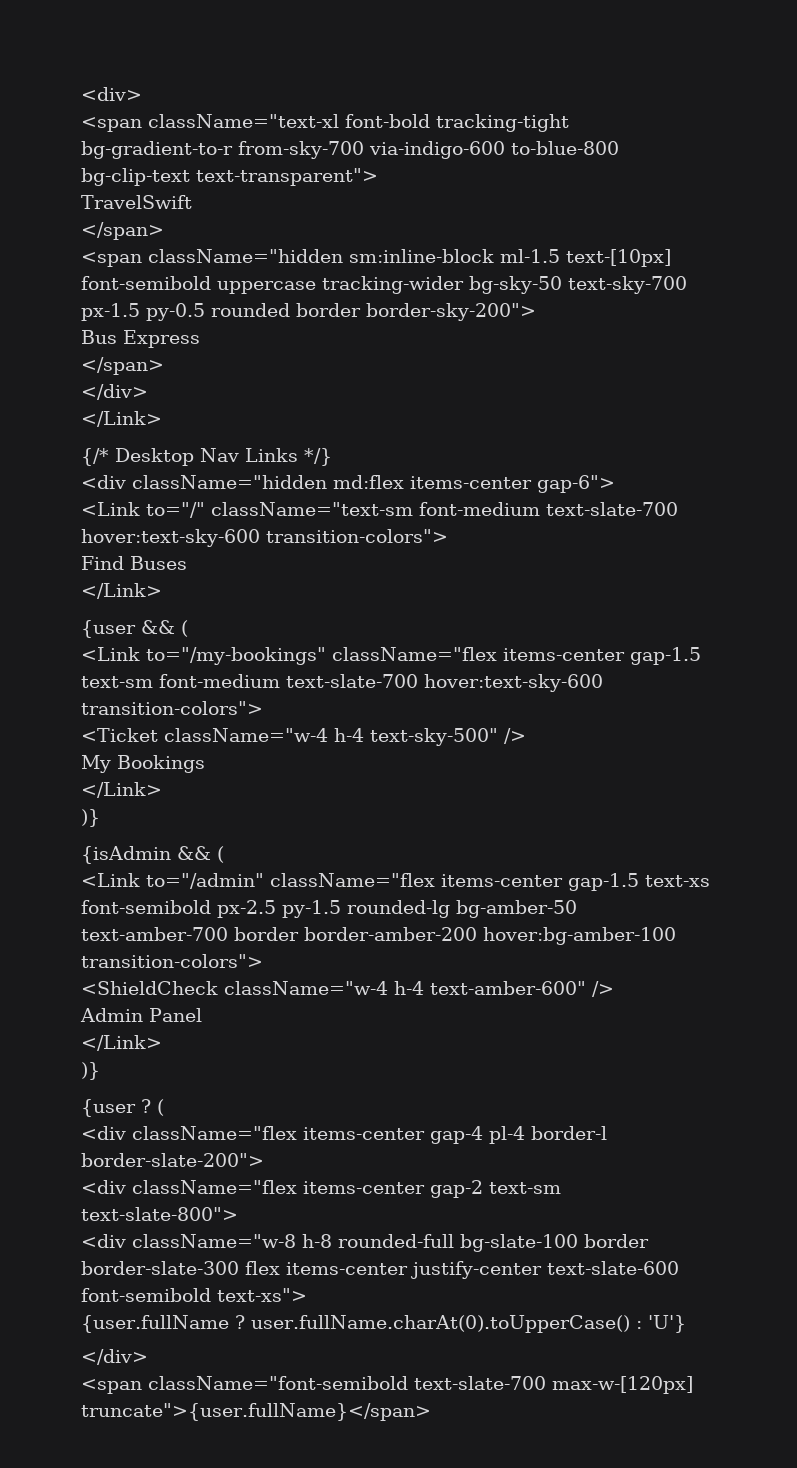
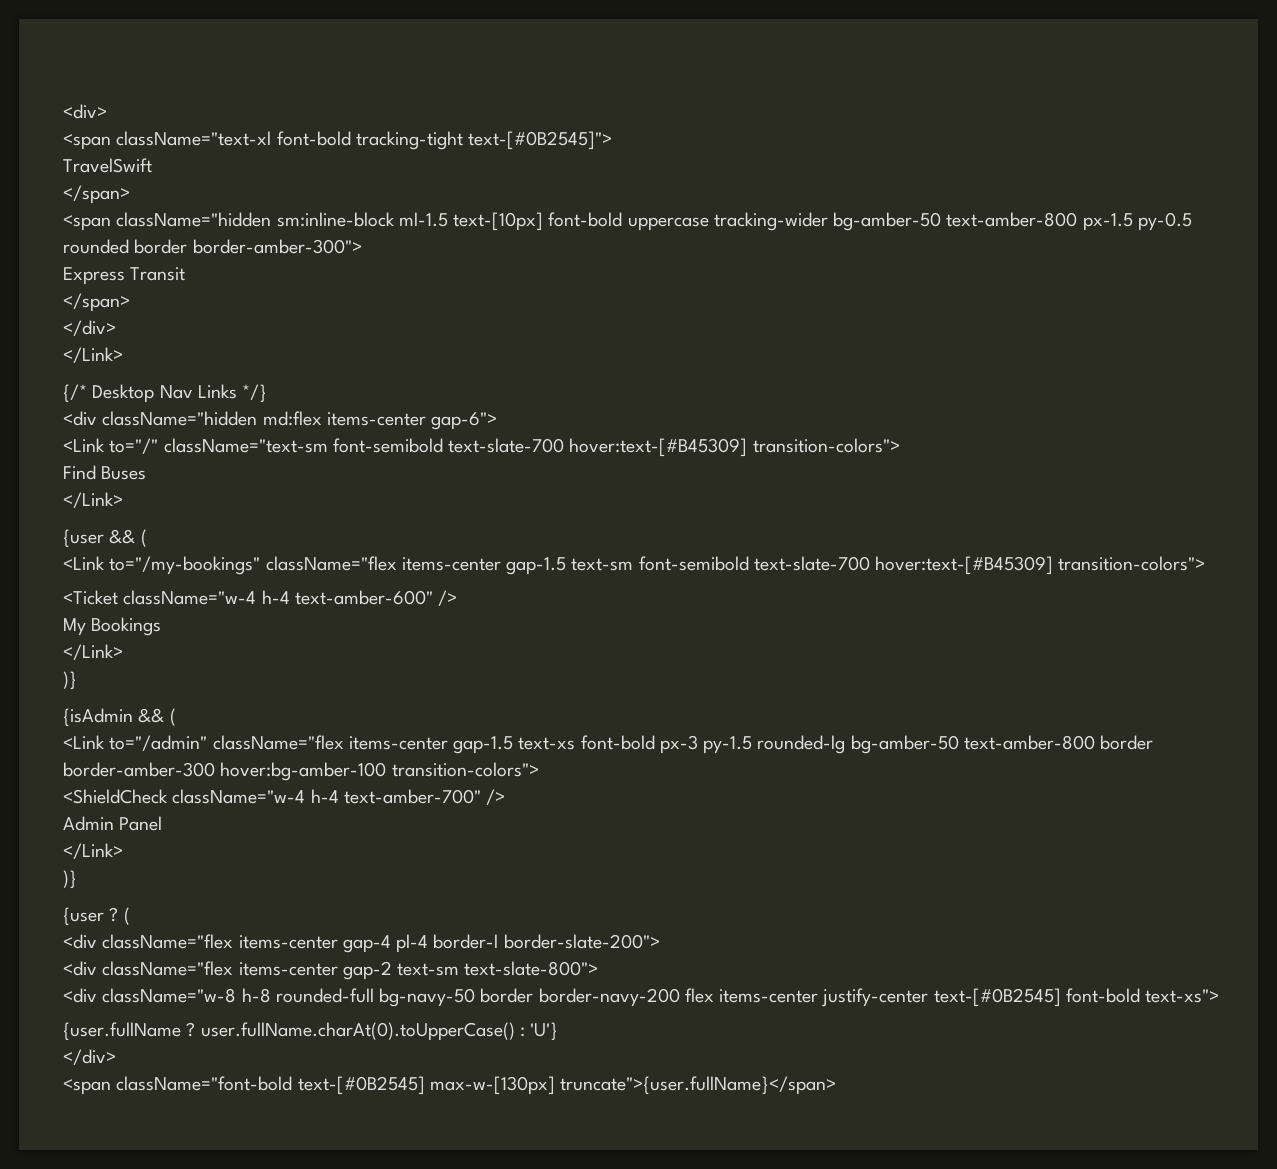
[81,141,619,159] [81,168,378,186] bg-gradient-to-r from-sky-700 via-indigo-600 to-blue-800 bg-clip-text text-transparent"> -> [468,131,613,150] text-[#0B2545]">
[81,276,211,290] font-semibold -> [548,212,623,227] font-bold
[469,276,687,294] bg-sky-50 text-sky-700 -> [833,212,1078,231] bg-amber-50 text-amber-800
[366,303,536,321] [81,330,117,344] border-sky-200"> // Bus -> [192,239,362,254] border-amber-300"> //
(200, 339) none -> [130,267,186,281] Transit
[419,502,678,516] [81,529,260,547] font-medium text-slate-700 hover:text-sky-600 -> [332,438,748,457] font-semibold text-slate-700 hover:text-[#B45309]
[159,674,603,692] font-medium text-slate-700 hover:text-sky-600 -> [638,556,1054,575] font-semibold text-slate-700 hover:text-[#B45309]
[370,728,498,746] text-sky-500" -> [294,590,433,605] text-amber-600"
[81,900,276,918] font-semibold px-2.5 -> [580,735,698,754] font-bold px-3
[81,927,477,941] text-amber-700 border border-amber-200 -> [963,735,1154,750] [63,762,215,777] text-amber-800 border border-amber-300
[430,981,586,995] text-amber-600" -> [343,789,481,804] text-amber-700"
[460,1234,649,1252] [81,1261,239,1275] bg-slate-100 border border-slate-300 -> [379,988,680,1007] bg-navy-50 border border-navy-200
[547,1261,679,1275] [81,1288,211,1302] text-slate-600 font-semibold -> [933,988,1140,1007] text-[#0B2545] font-bold
[148,1376,693,1394] className="font-semibold text-slate-700 max-w-[120px] -> [116,1076,555,1095] className="font-bold text-[#0B2545] max-w-[130px]

